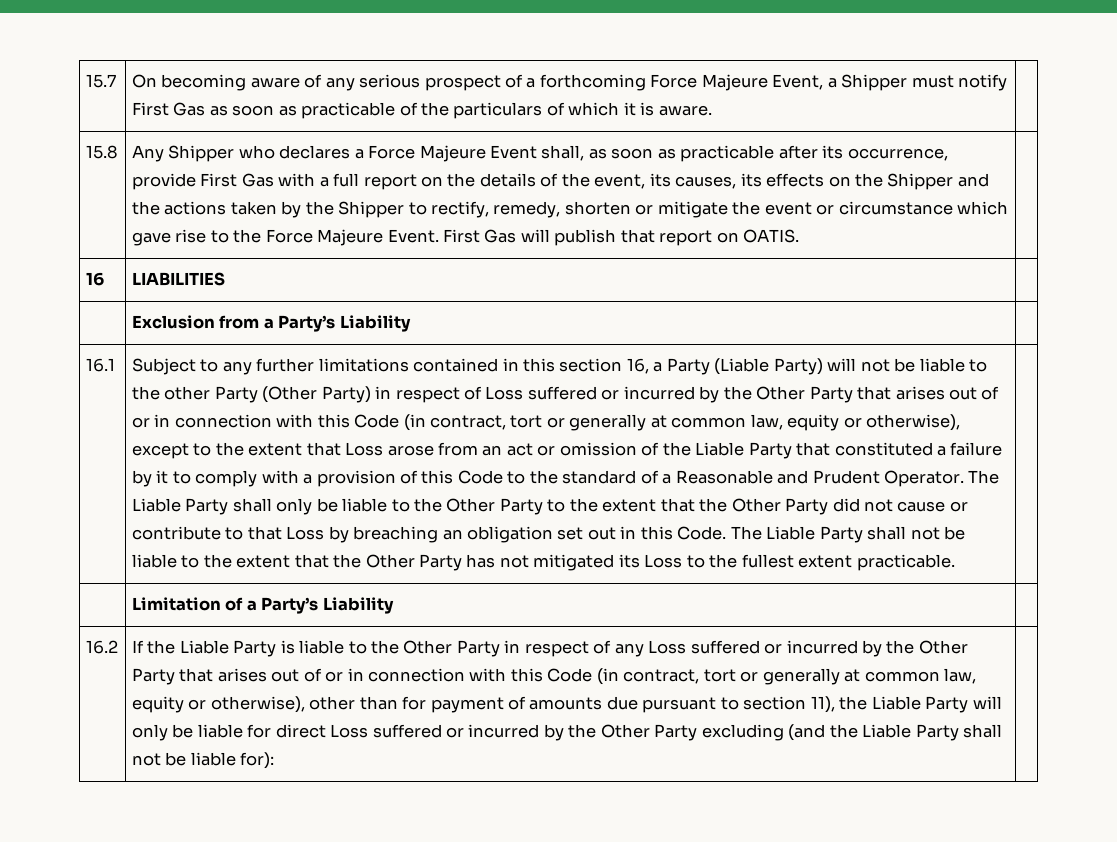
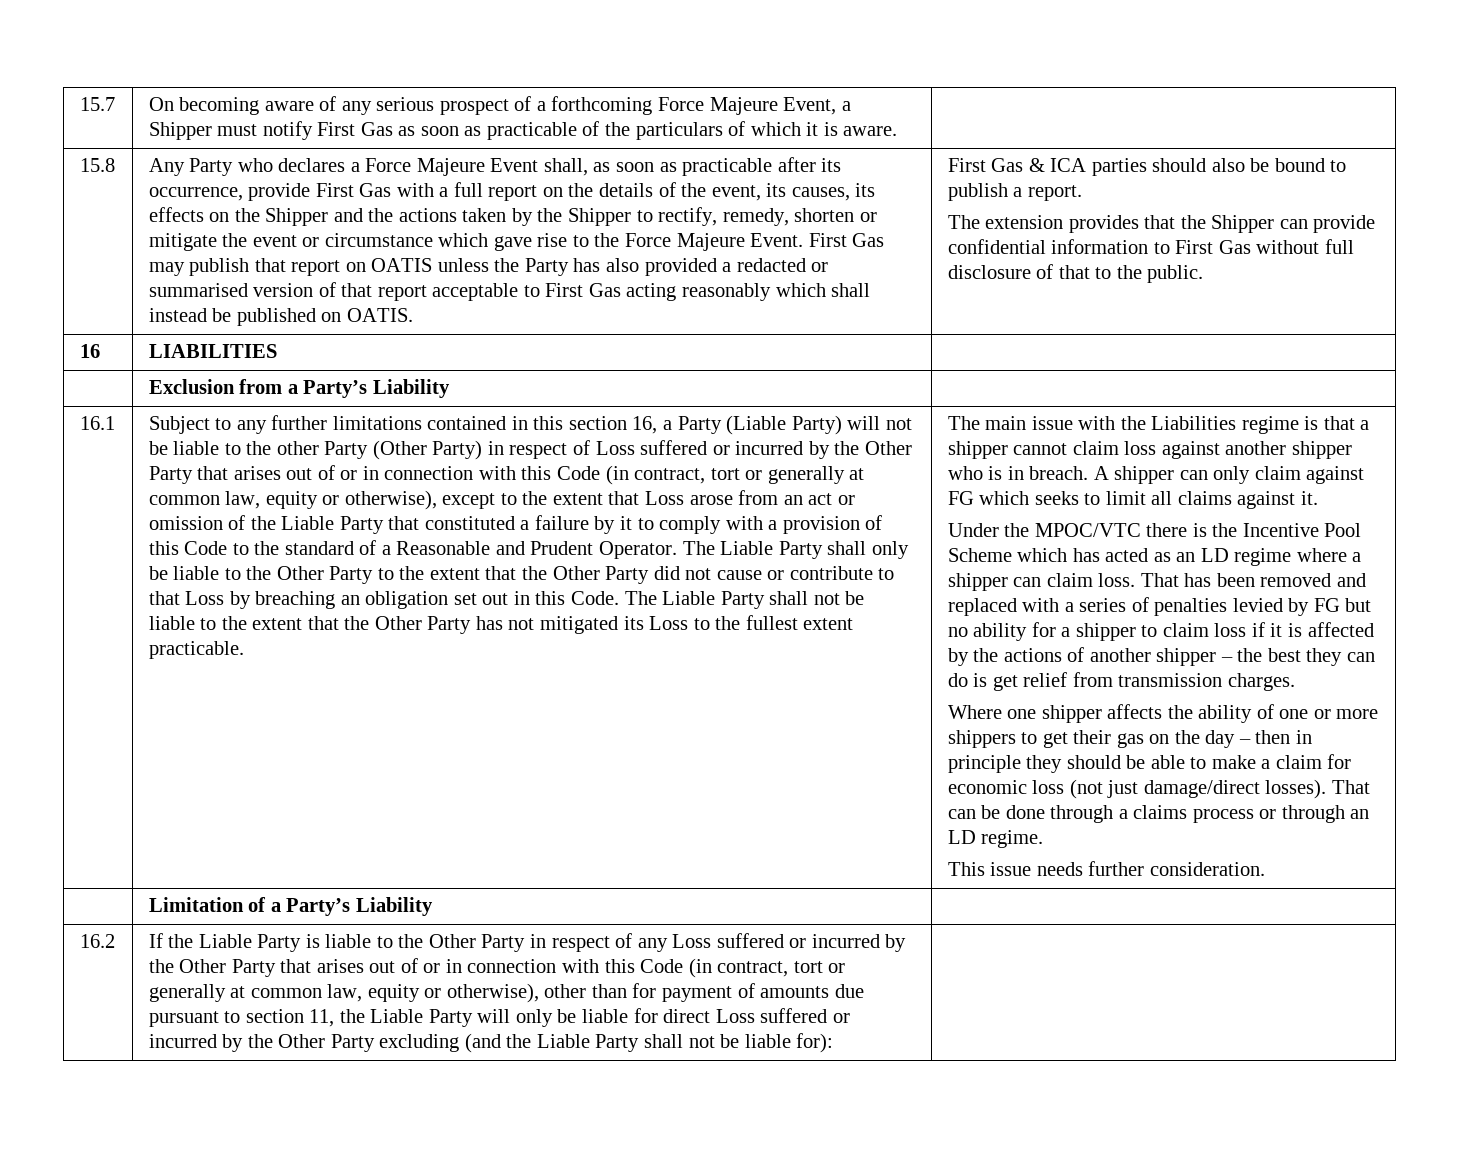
[168,145,235,162] Shipper -> [189,158,234,176] Party
[520,229,550,242] will -> [148,262,185,276] may
[743,229,800,243] OATIS. | -> [371,258,829,276] [148,282,871,301] [148,308,413,326] [947,158,1347,176] [947,183,1082,201] [947,215,1376,233] [947,239,1354,254] [947,264,1204,283] OATIS unless the Party has also provided a redacted or summarised version of that report acceptable to First Gas acting reasonably which shall instead be published on OATIS. | First Gas & ICA parties should also be bound to publish a report. // The extension provides that the Shipper can provide confidential information to First Gas without full disclosure of that to the public.
(955, 562) none -> [947,416,1370,434] [947,441,1352,459] [947,466,1365,484] [947,491,1318,509] [947,523,1362,537] [947,548,1362,566] [947,573,1366,591] [947,597,1372,616] [947,622,1374,641] [947,647,1375,666] [947,672,1295,691] [947,704,1379,723] [947,730,1312,748] [947,754,1352,773] [947,779,1370,799] [947,805,1370,823] [947,830,1044,848] [947,861,1265,876] The main issue with the Liabilities regime is that a shipper cannot claim loss against another shipper who is in breach. A shipper can only claim against FG which seeks to limit all claims against it. // Under the MPOC/VTC there is the Incentive Pool Scheme which has acted as an LD regime where a shipper can claim loss. That has been removed and replaced with a series of penalties levied by FG but no ability for a shipper to claim loss if it is affected by the actions of another shipper – the best they can do is get relief from transmission charges. // Where one shipper affects the ability of one or more shippers to get their gas on the day – then in principle they should be able to make a claim for economic loss (not just damage/direct losses). That can be done through a claims process or through an LD regime. // This issue needs further consideration.
[810,696,835,713] 11), -> [309,1009,335,1027] 11,

